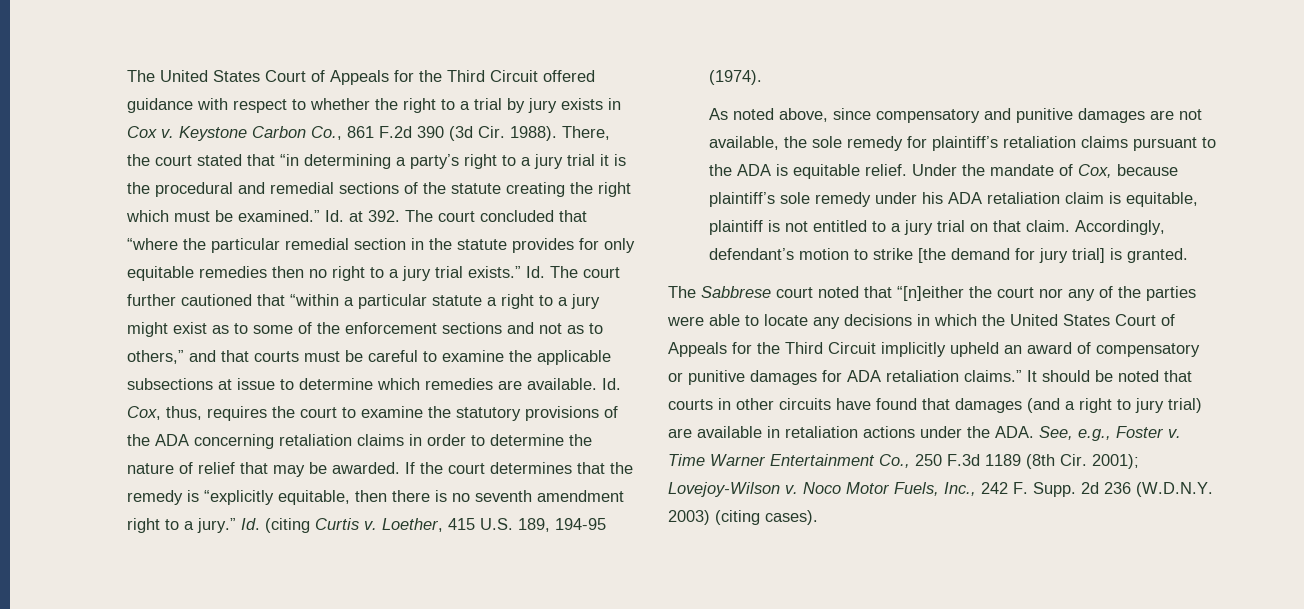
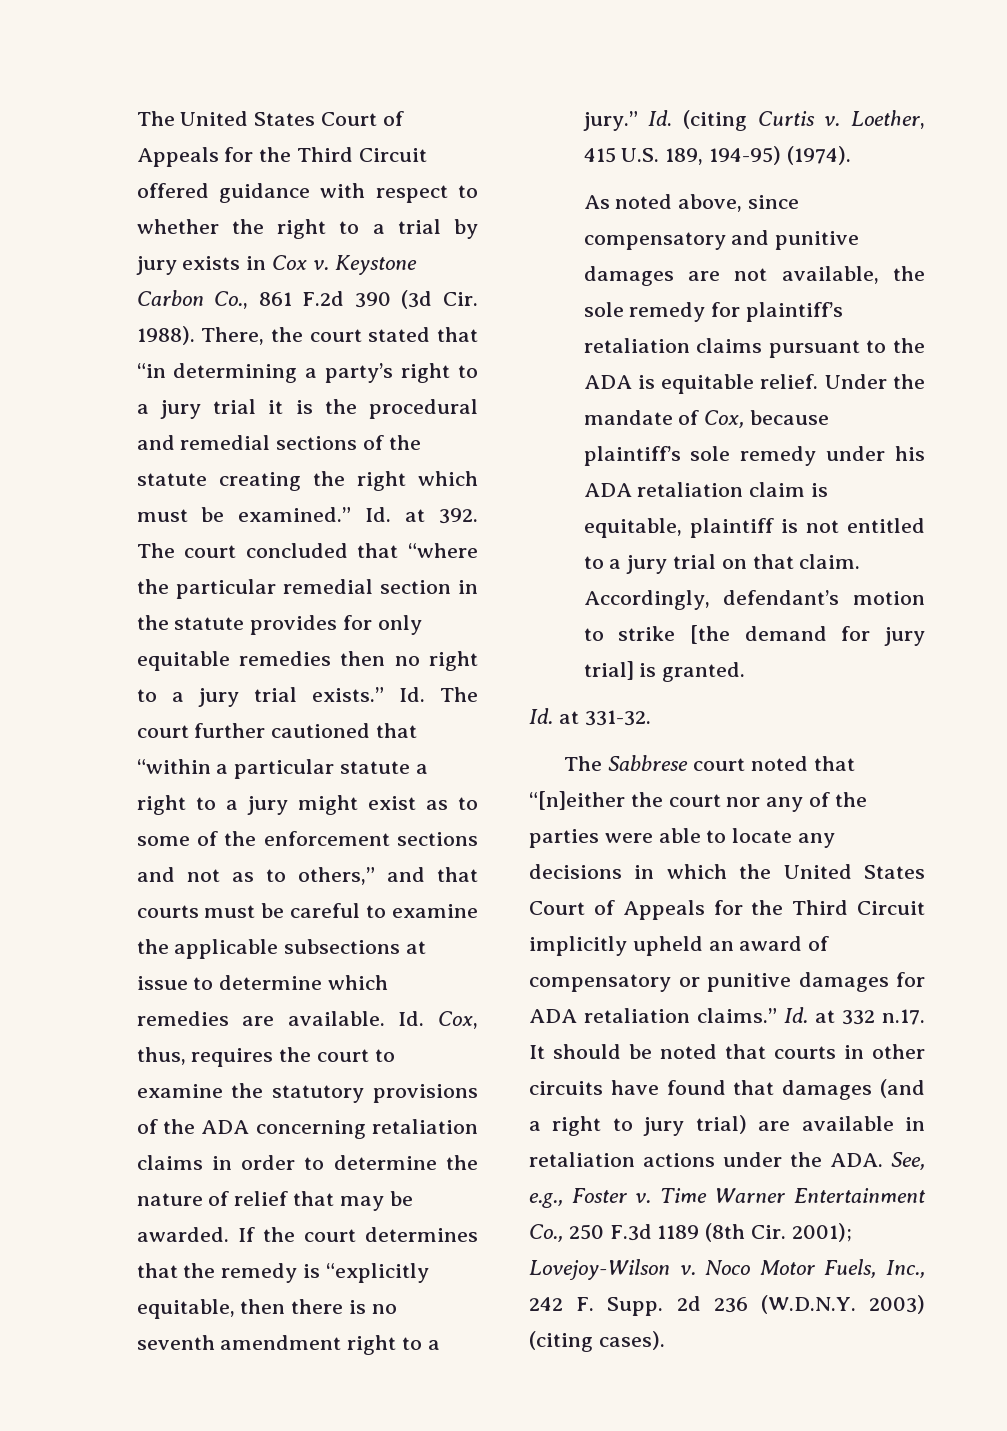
[554,518,606,530] 194-95 -> [709,146,782,165] 194-95)
(1188, 255) none -> [529,708,651,726] // Id. at 331-32.
(1022, 376) none -> [784,1007,926,1025] Id. at 332 n.17.

